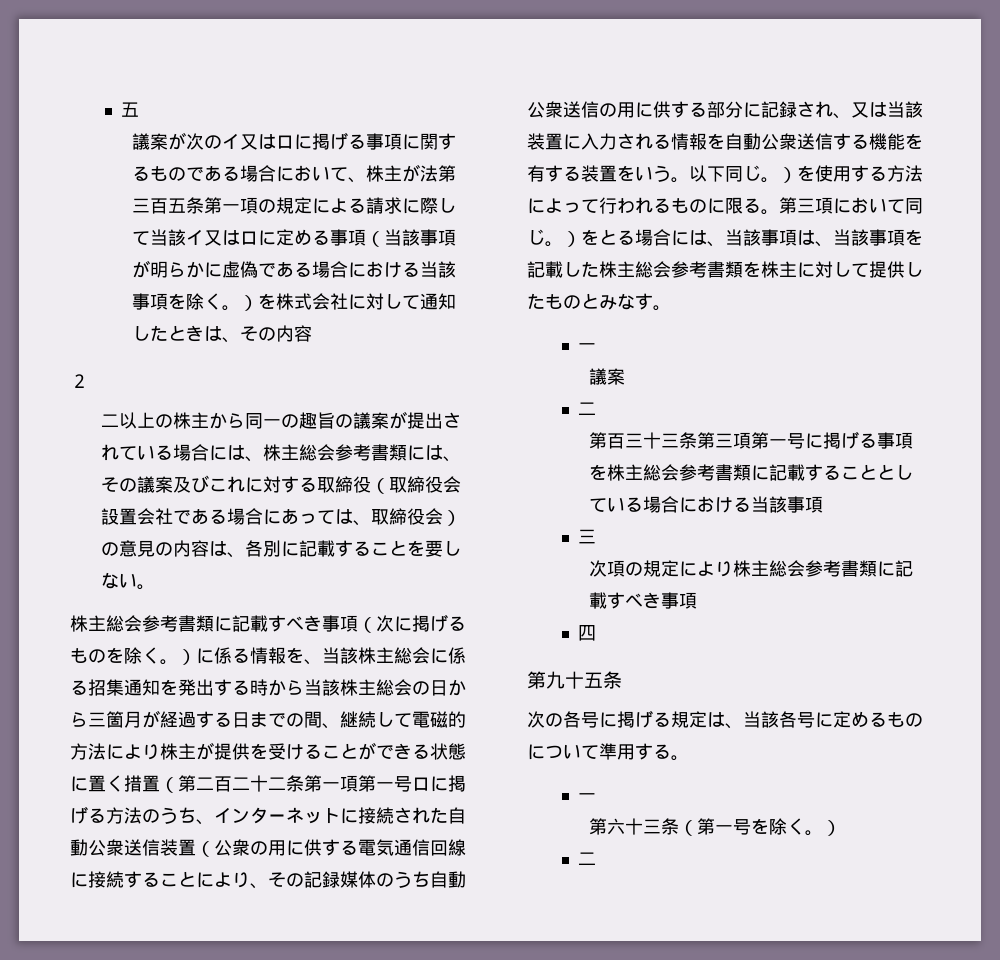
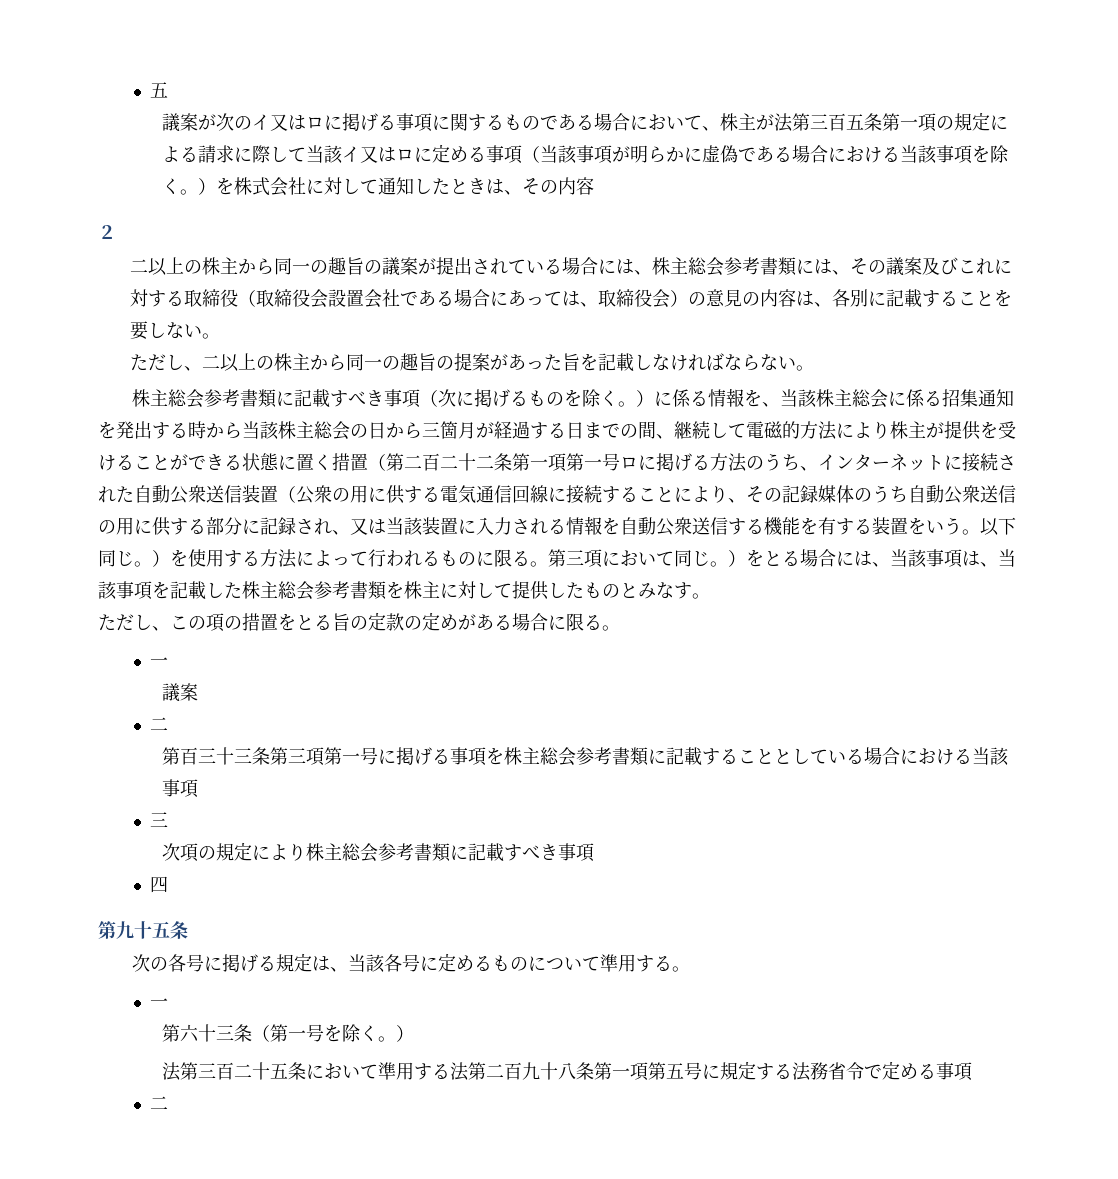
(156, 587) none -> [129,353,814,372] // ただし、二以上の株主から同一の趣旨の提案があった旨を記載しなければならない。
(671, 308) none -> [98,612,620,632] // ただし、この項の措置をとる旨の定款の定めがある場合に限る。
(842, 828) none -> [161,1061,972,1081] // 法第三百二十五条において準用する法第二百九十八条第一項第五号に規定する法務省令で定める事項

